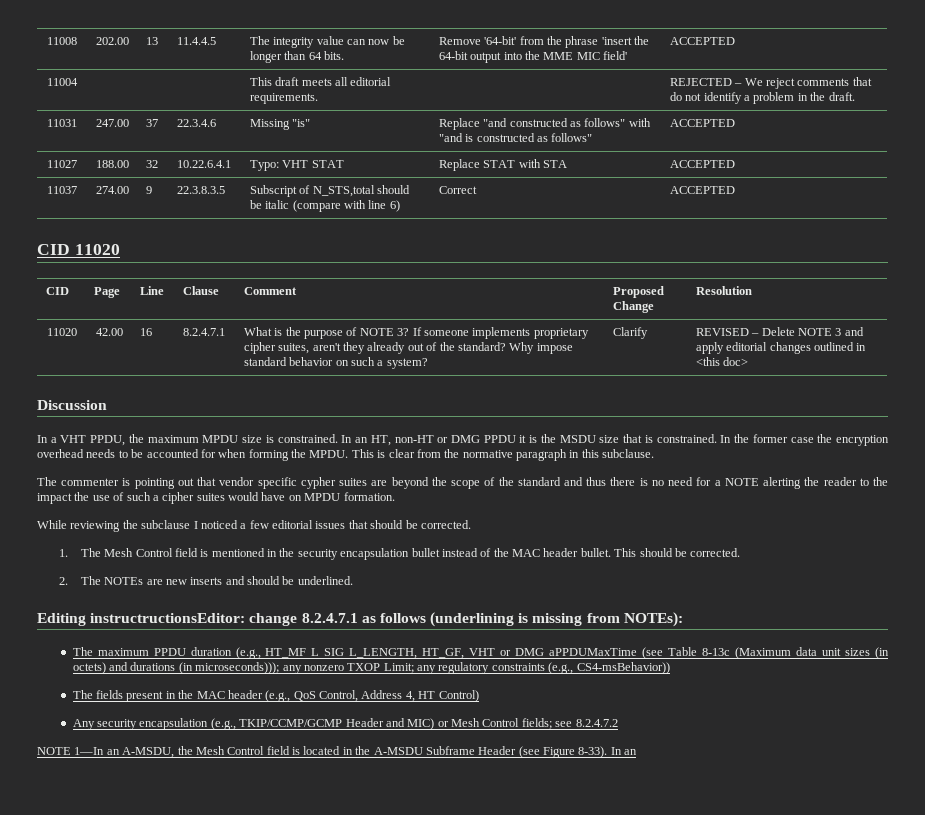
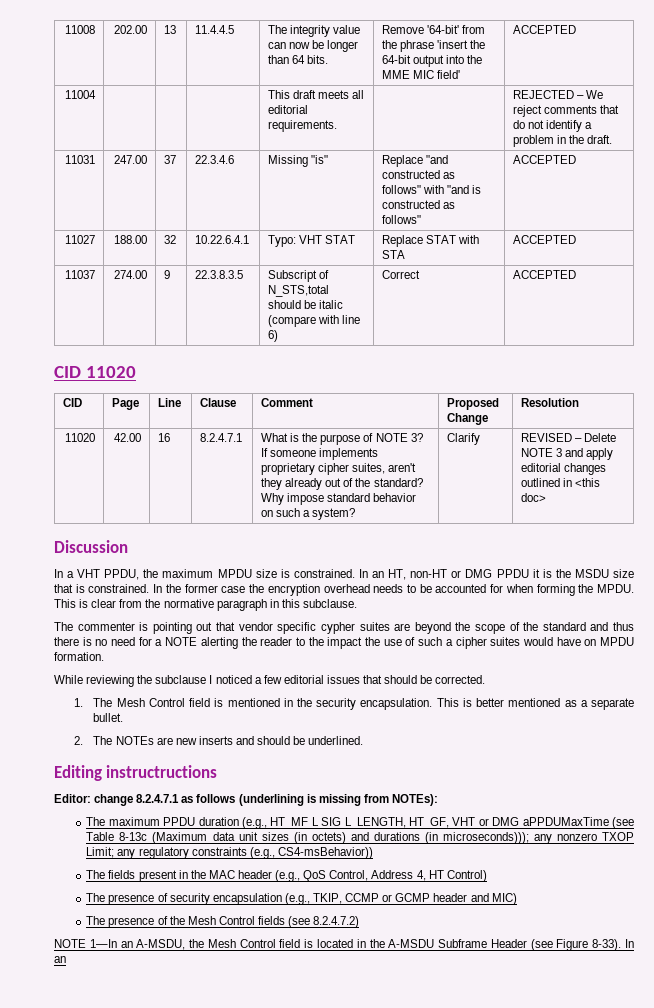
[340,548,741,560] encapsulation bullet instead of the MAC header bullet. This should be corrected. -> [360,698,634,710] [93,713,124,722] encapsulation. This is better mentioned as a separate bullet.
[90,613,246,623] instructructionsEditor: -> [106,765,218,778] [54,794,91,803] instructructions // Editor:
[72,718,618,730] Any security encapsulation (e.g., TKIP/CCMP/GCMP Header and MIC) or Mesh Control fields; see 8.2.4.7.2 -> [86,893,517,905] [86,916,360,928] The presence of security encapsulation (e.g., TKIP, CCMP or GCMP header and MIC) // The presence of the Mesh Control fields (see 8.2.4.7.2)

